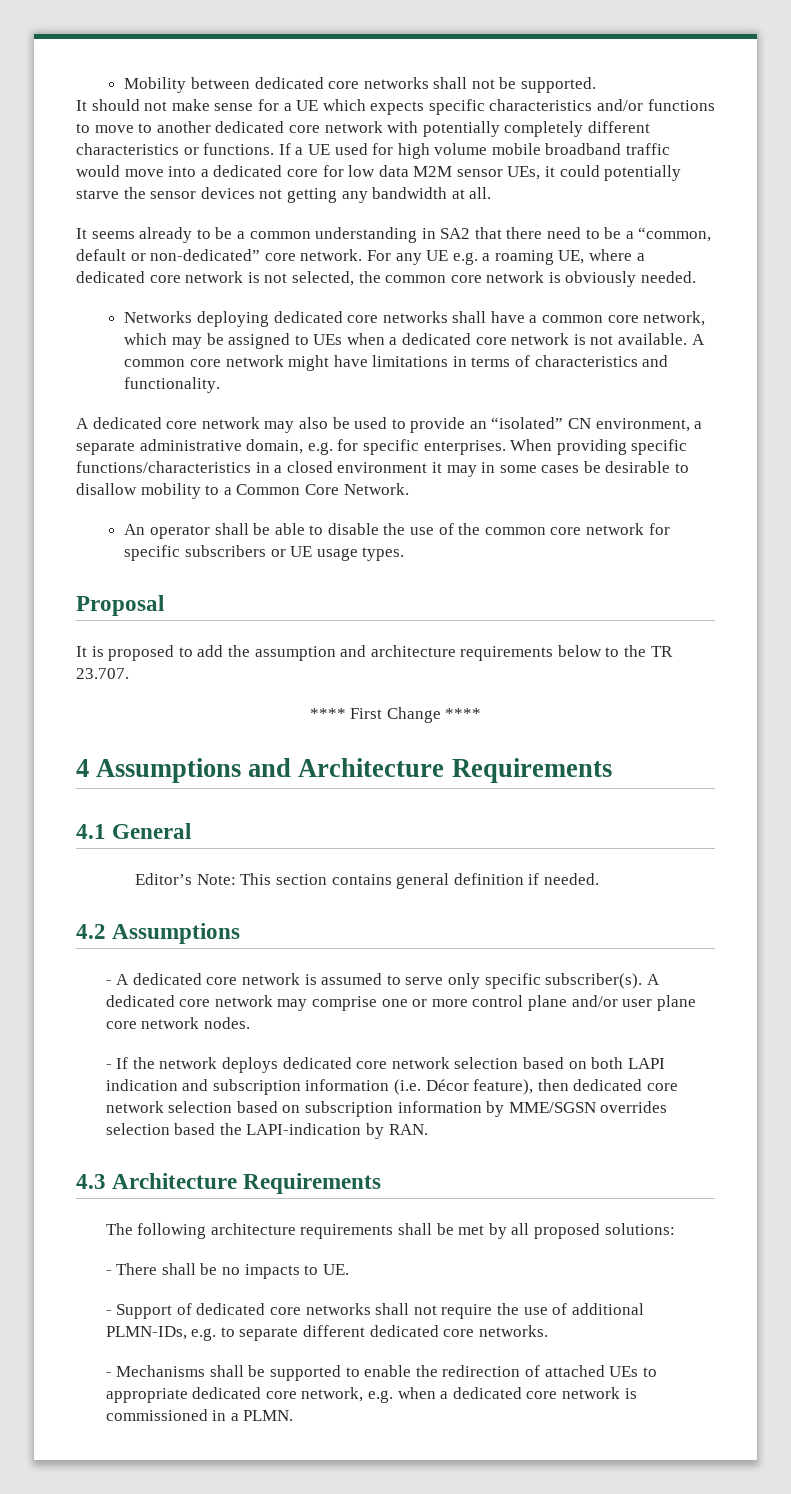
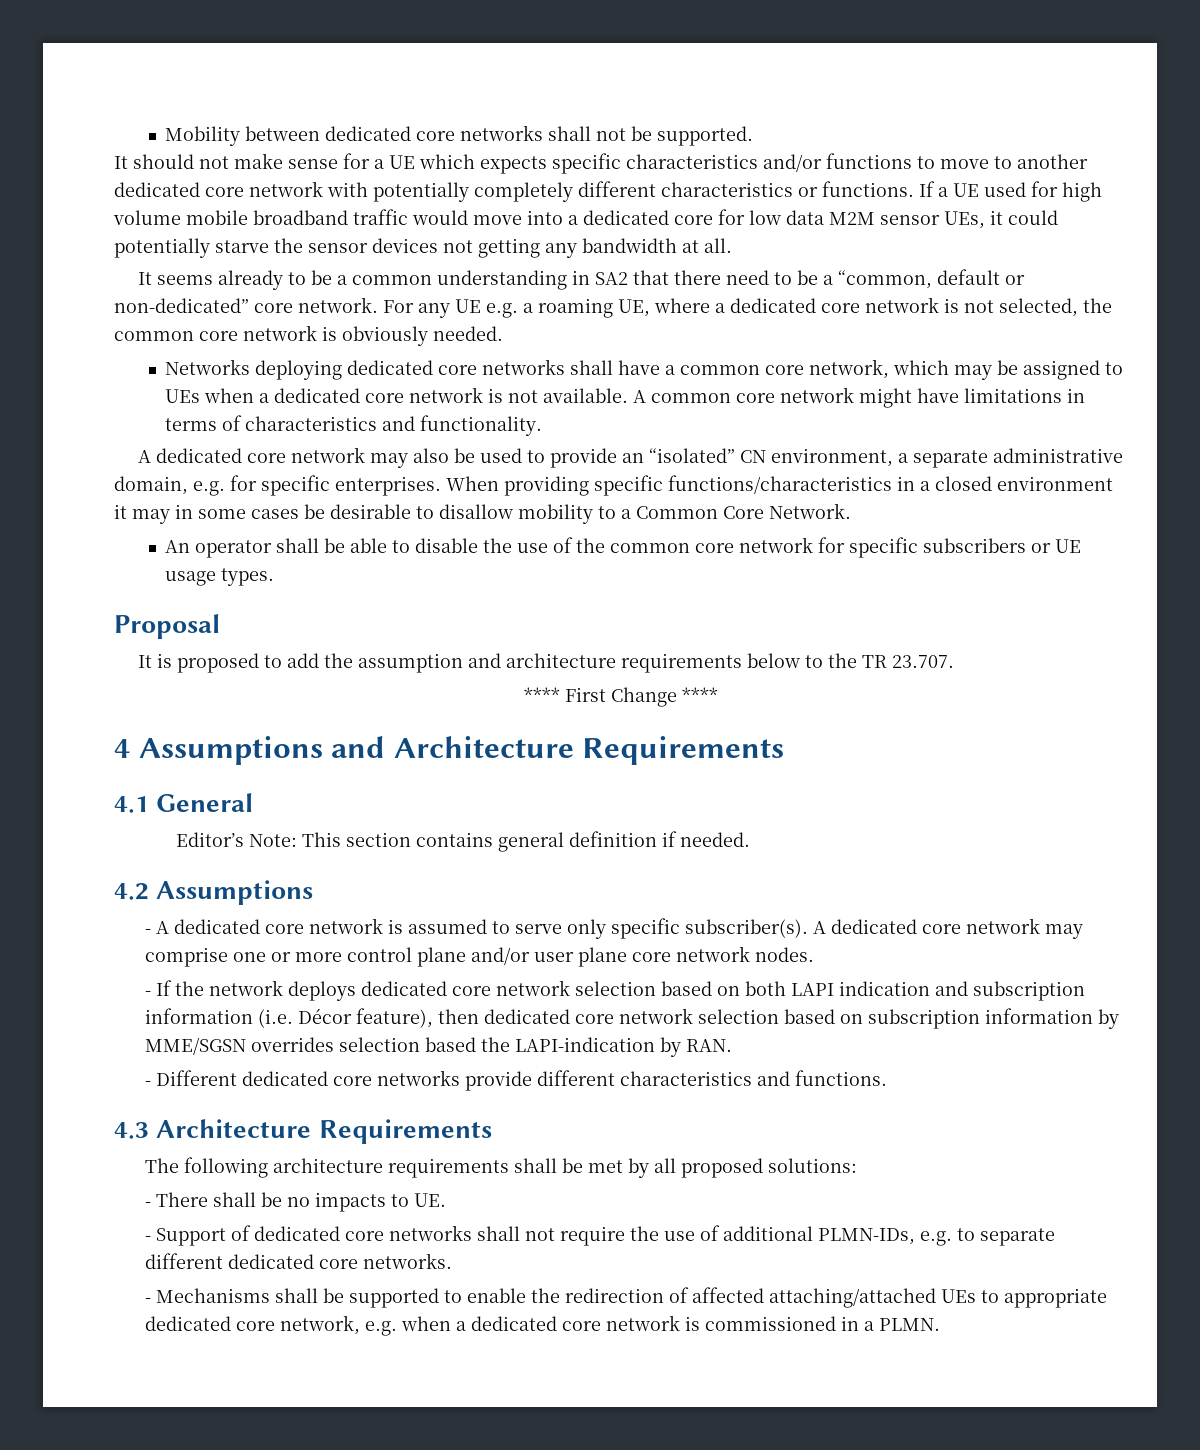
(428, 1129) none -> [144,1070,887,1091] // - Different dedicated core networks provide different characteristics and functions.
[544,1365,605,1377] attached -> [691,1287,936,1308] affected attaching/attached

